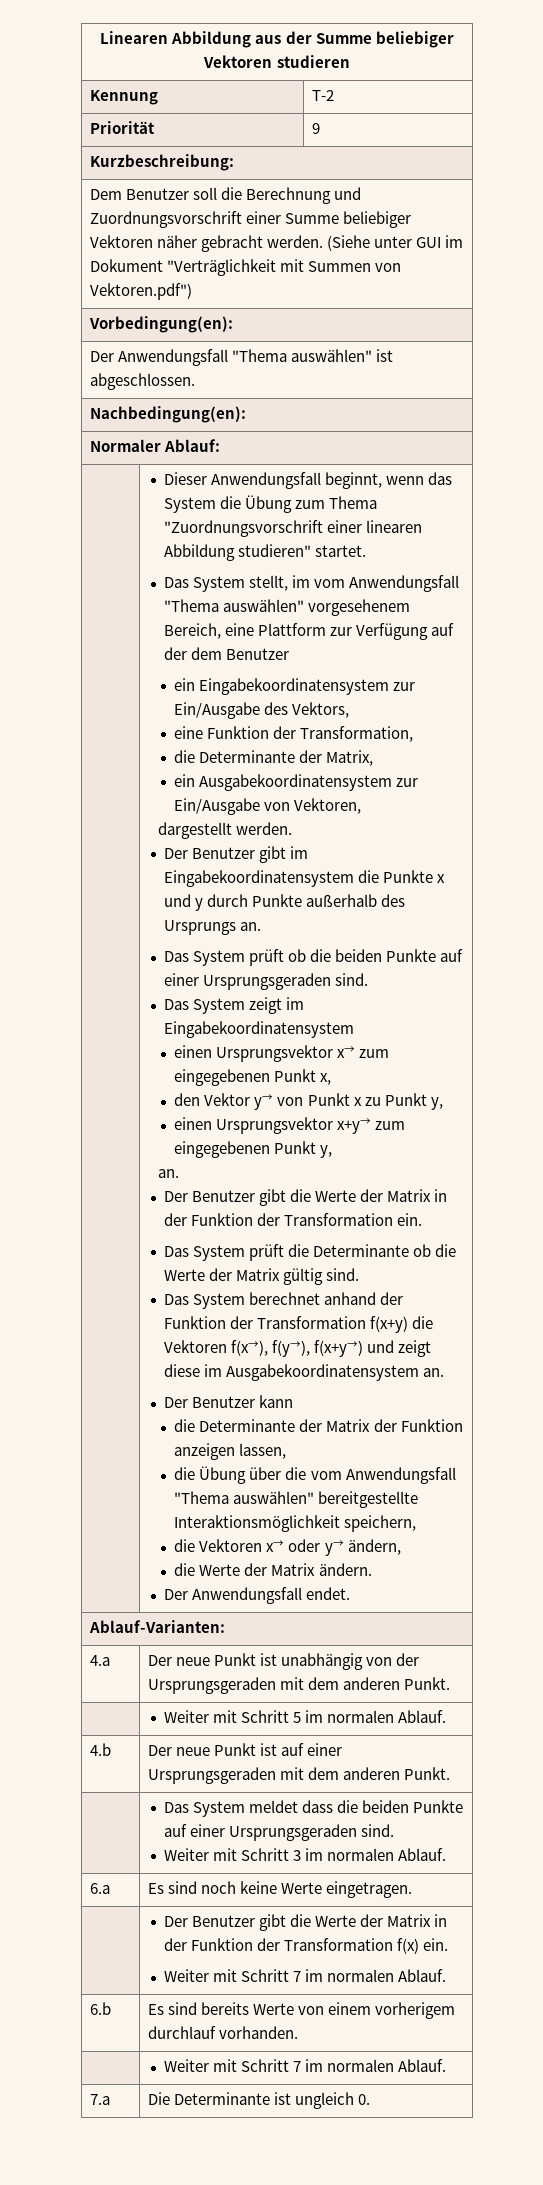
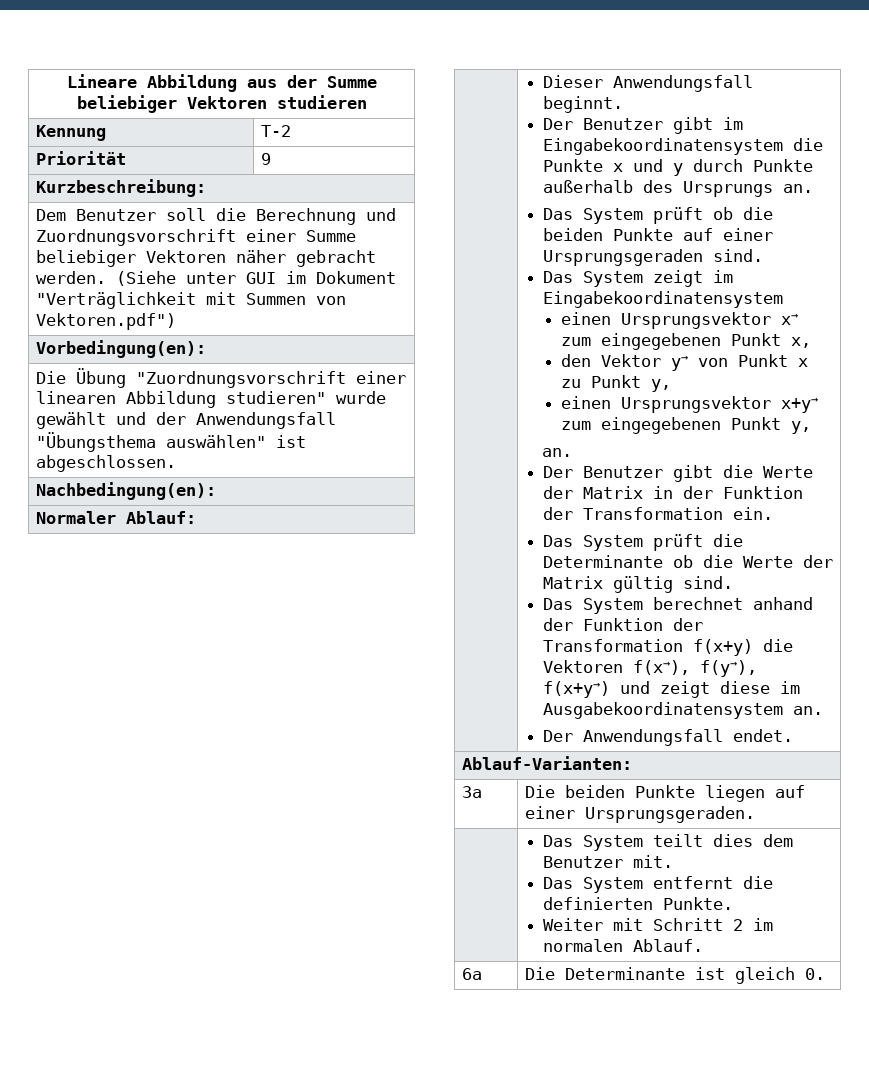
[100,31,169,44] Linearen -> [66,74,137,88] Lineare
[89,349,287,366] Der Anwendungsfall "Thema -> [35,368,406,388] [35,391,386,408] [35,412,336,429] [35,432,156,452] Die Übung "Zuordnungsvorschrift einer linearen Abbildung studieren" wurde gewählt und der Anwendungsfall "Übungsthema
[325,472,453,489] [164,495,378,513] [164,520,423,537] [164,544,367,561] [164,575,460,592] [164,599,411,616] [164,623,455,640] [164,647,290,660] [174,678,416,695] [174,702,350,719] [174,726,414,742] [174,750,374,766] [174,774,419,791] [174,798,362,815] [157,822,292,839] beginnt, wenn das System die Übung zum Thema "Zuordnungsvorschrift einer linearen Abbildung studieren" startet. // Das System stellt, im vom Anwendungsfall "Thema auswählen" vorgesehenem Bereich, eine Plattform zur Verfügung auf der dem Benutzer // ein Eingabekoordinatensystem zur Ein/Ausgabe des Vektors, // eine Funktion der Transformation, // die Determinante der Matrix, // ein Ausgabekoordinatensystem zur Ein/Ausgabe von Vektoren, // dargestellt werden. -> [542,96,623,113] beginnt.
[192,1395,294,1408] [174,1419,463,1432] [174,1443,287,1460] [174,1466,456,1484] [174,1491,419,1508] [174,1515,417,1532] [174,1539,401,1556] [174,1563,372,1576] [164,1587,351,1604] [88,1620,225,1633] [89,1655,110,1666] [147,1653,419,1670] [147,1677,450,1694] [164,1710,447,1723] [89,1743,111,1756] [147,1743,342,1756] [147,1767,450,1784] [164,1800,464,1817] [164,1824,395,1841] [164,1848,447,1861] [89,1883,110,1894] [147,1881,412,1898] [164,1914,448,1931] [164,1938,449,1954] [164,1969,447,1982] [89,2002,111,2015] [147,2002,455,2019] [147,2026,298,2039] [164,2059,447,2072] [89,2094,110,2105] Benutzer kann // die Determinante der Matrix der Funktion anzeigen lassen, // die Übung über die vom Anwendungsfall "Thema auswählen" bereitgestellte Interaktionsmöglichkeit speichern, // die Vektoren x→ oder y→ ändern, // die Werte der Matrix ändern. // Der Anwendungsfall endet. // Ablauf-Varianten: // 4.a | Der neue Punkt ist unabhängig von der Ursprungsgeraden mit dem anderen Punkt. // | Weiter mit Schritt 5 im normalen Ablauf. // 4.b | Der neue Punkt ist auf einer Ursprungsgeraden mit dem anderen Punkt. // | Das System meldet dass die beiden Punkte auf einer Ursprungsgeraden sind. // Weiter mit Schritt 3 im normalen Ablauf. // 6.a | Es sind noch keine Werte eingetragen. // | Der Benutzer gibt die Werte der Matrix in der Funktion der Transformation f(x) ein. // Weiter mit Schritt 7 im normalen Ablauf. // 6.b | Es sind bereits Werte von einem vorherigem durchlauf vorhanden. // | Weiter mit Schritt 7 im normalen Ablauf. // 7.a -> [582,729,793,746] [461,756,632,770] [461,786,482,798] [524,785,805,802] [524,806,755,823] [542,834,793,851] [542,855,673,868] [542,876,773,893] [542,897,733,910] [542,918,773,931] [542,939,703,952] [461,968,482,980] Anwendungsfall endet. // Ablauf-Varianten: // 3a | Die beiden Punkte liegen auf einer Ursprungsgeraden. // | Das System teilt dies dem Benutzer mit. // Das System entfernt die definierten Punkte. // Weiter mit Schritt 2 im normalen Ablauf. // 6a
[294,2092,354,2109] ungleich -> [734,967,795,984] gleich

